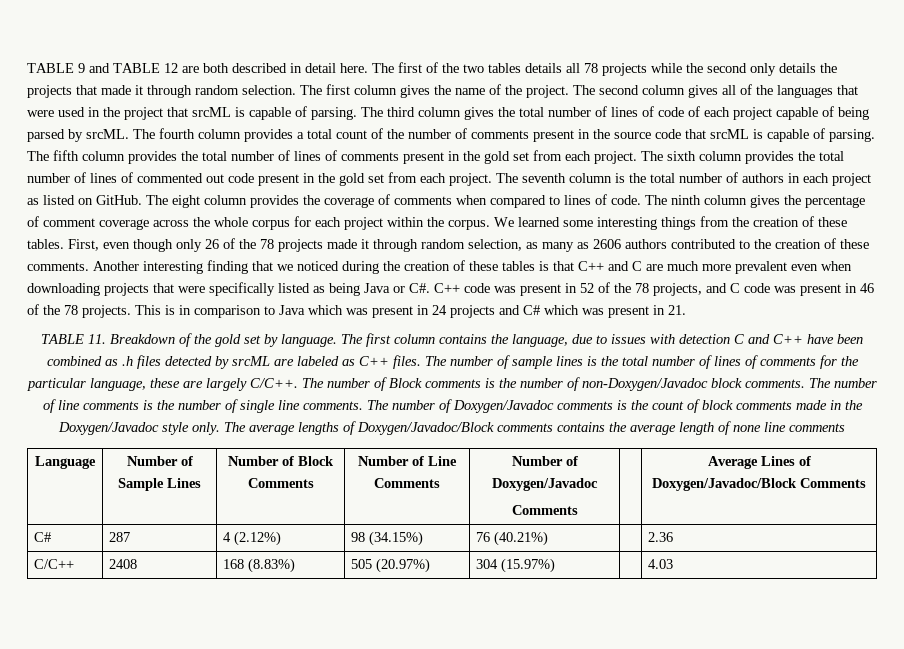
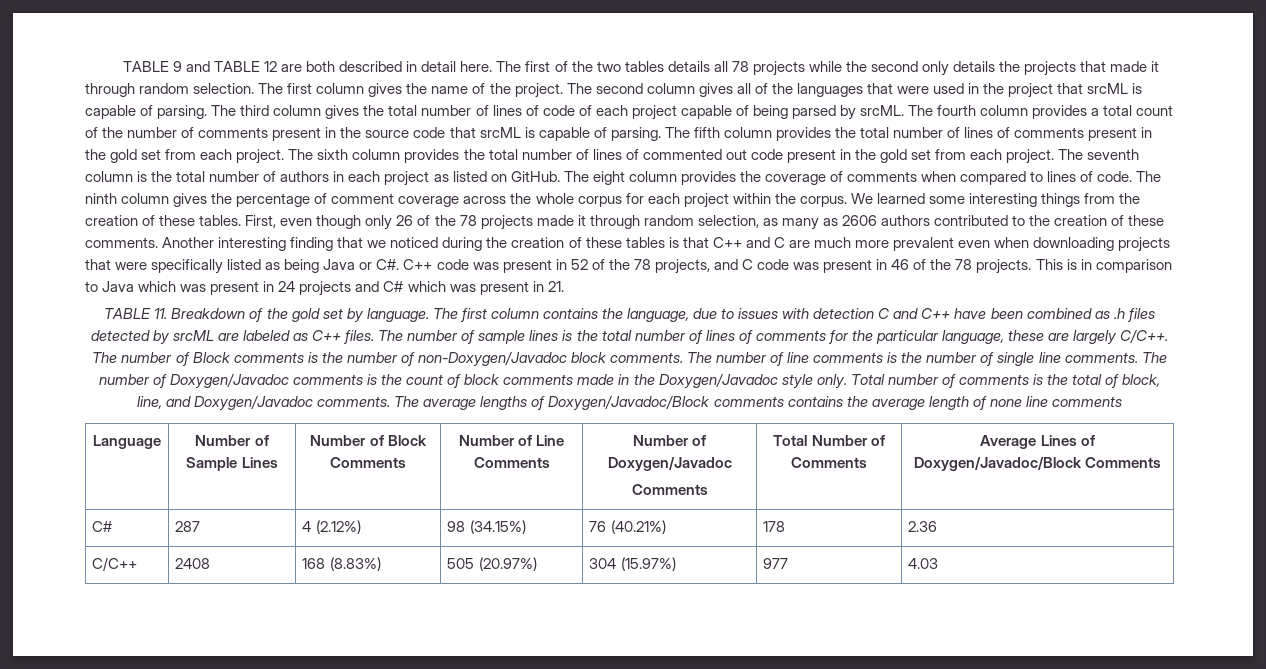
(220, 428) none -> [850,374,1161,388] [137,395,391,411] Total number of comments is the total of block, line, and Doxygen/Javadoc comments.
(578, 510) none -> [773,435,885,446] [791,457,868,468] Total Number of Comments
(549, 538) none -> [763,521,786,532] 178
(556, 565) none -> [763,558,789,569] 977

